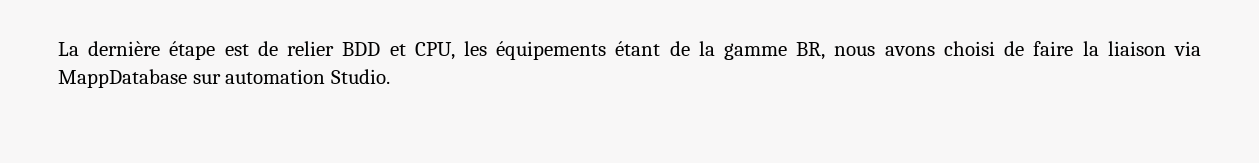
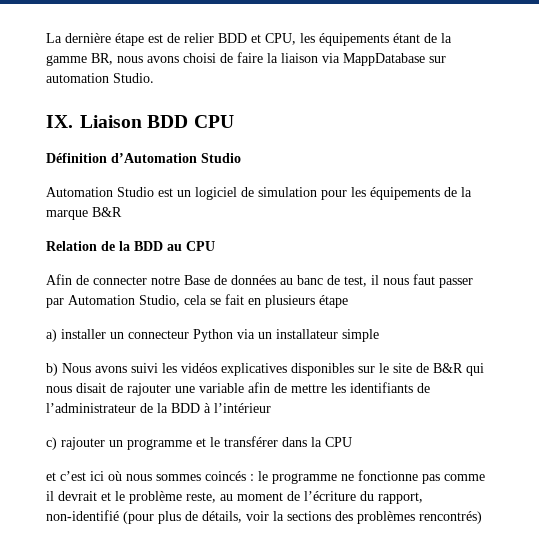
(390, 76) none -> [46,115,234,128] [46,153,241,163] [46,187,472,200] [46,207,122,220] [46,241,215,251] [46,274,473,288] [46,294,348,308] [46,329,379,342] [46,363,484,376] [46,382,430,396] [46,403,271,413] [46,436,352,450] [46,470,485,484] [46,491,423,504] [46,510,482,524] // IX. Liaison BDD CPU // Définition d’Automation Studio // Automation Studio est un logiciel de simulation pour les équipements de la marque B&R // Relation de la BDD au CPU // Afin de connecter notre Base de données au banc de test, il nous faut passer par Automation Studio, cela se fait en plusieurs étape // a) installer un connecteur Python via un installateur simple // b) Nous avons suivi les vidéos explicatives disponibles sur le site de B&R qui nous disait de rajouter une variable afin de mettre les identifiants de l’administrateur de la BDD à l’intérieur // c) rajouter un programme et le transférer dans la CPU // et c’est ici où nous sommes coincés : le programme ne fonctionne pas comme il devrait et le problème reste, au moment de l’écriture du rapport, non-identifié (pour plus de détails, voir la sections des problèmes rencontrés)

